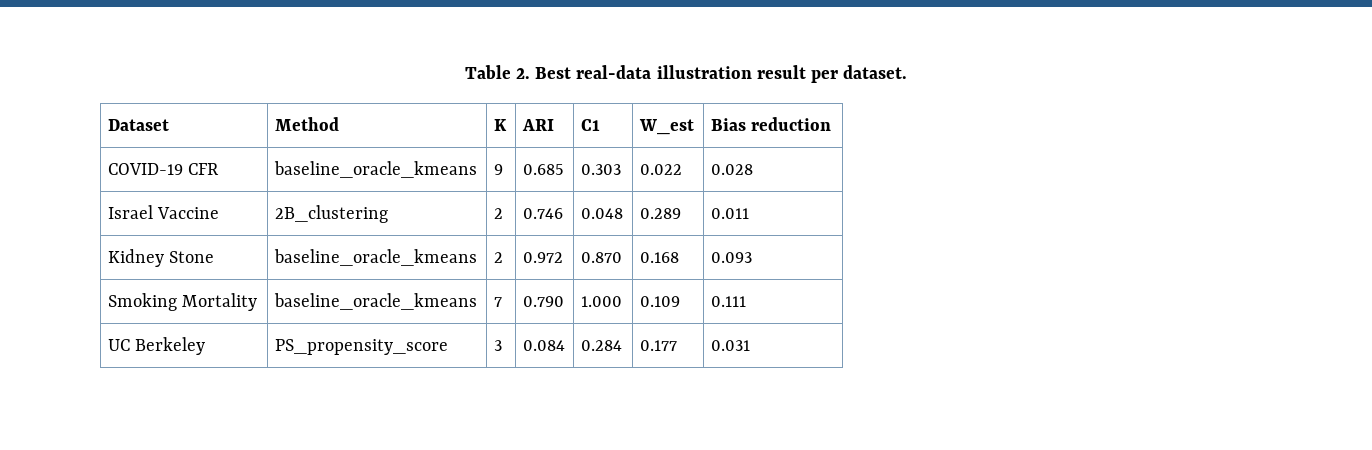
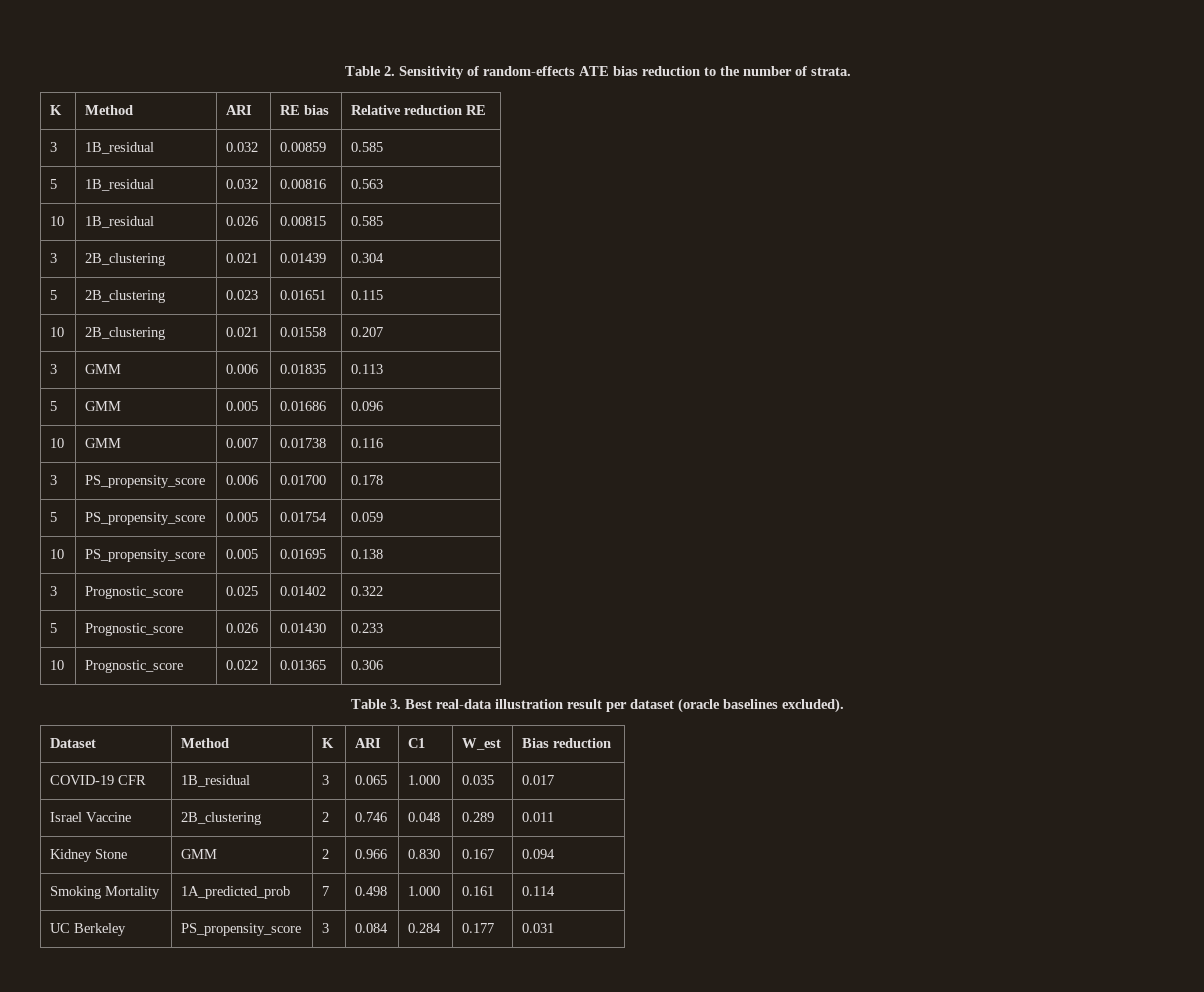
(530, 73) none -> [398,66,851,79] [50,105,63,115] [85,105,134,115] [226,105,253,115] [280,105,330,115] [351,105,487,115] [50,142,58,152] [85,142,155,154] [226,142,259,152] [280,142,327,152] [351,142,384,152] [50,179,58,189] [85,179,155,191] [226,179,259,189] [280,179,327,189] [351,179,384,189] [50,216,65,226] [85,216,155,228] [226,216,259,226] [280,216,327,226] [351,216,384,226] [50,253,58,263] [85,253,166,266] [226,253,259,263] [280,253,327,263] [351,253,385,263] [50,290,58,300] [85,290,166,303] [226,290,259,300] [280,290,327,300] [351,290,384,300] [50,327,65,337] [85,327,166,340] [226,327,259,337] [280,327,327,337] [351,327,384,337] [50,364,58,374] [85,364,122,374] [226,364,259,374] [280,364,327,374] [351,364,384,374] [50,401,58,411] [85,401,122,411] [226,401,259,411] [280,401,327,411] [351,401,384,411] [50,438,65,448] [85,438,122,448] [226,438,259,448] [280,438,327,448] [351,438,384,448] [50,475,58,485] [85,475,206,488] [226,475,259,485] [280,475,327,485] [351,475,384,485] [50,512,58,522] [85,512,206,525] [226,512,259,522] [280,512,328,522] [351,512,384,522] [50,549,65,559] [85,549,206,562] [226,549,259,559] [280,549,327,559] [351,549,384,559] [50,586,58,596] [85,586,184,599] [226,586,259,596] [280,586,327,596] [351,586,384,596] [50,623,58,633] [85,623,184,636] [226,623,259,633] [280,623,327,633] [351,623,384,633] [50,660,65,670] [85,660,184,673] [226,660,259,670] [280,660,327,670] [351,660,384,670] [351,699,401,709] Sensitivity of random-effects ATE bias reduction to the number of strata. // K | Method | ARI | RE bias | Relative reduction RE // 3 | 1B_residual | 0.032 | 0.00859 | 0.585 // 5 | 1B_residual | 0.032 | 0.00816 | 0.563 // 10 | 1B_residual | 0.026 | 0.00815 | 0.585 // 3 | 2B_clustering | 0.021 | 0.01439 | 0.304 // 5 | 2B_clustering | 0.023 | 0.01651 | 0.115 // 10 | 2B_clustering | 0.021 | 0.01558 | 0.207 // 3 | GMM | 0.006 | 0.01835 | 0.113 // 5 | GMM | 0.005 | 0.01686 | 0.096 // 10 | GMM | 0.007 | 0.01738 | 0.116 // 3 | PS_propensity_score | 0.006 | 0.01700 | 0.178 // 5 | PS_propensity_score | 0.005 | 0.01754 | 0.059 // 10 | PS_propensity_score | 0.005 | 0.01695 | 0.138 // 3 | Prognostic_score | 0.025 | 0.01402 | 0.322 // 5 | Prognostic_score | 0.026 | 0.01430 | 0.233 // 10 | Prognostic_score | 0.022 | 0.01365 | 0.306 // Table 3.
[843,65,908,79] dataset. -> [630,698,844,713] dataset (oracle baselines excluded).
[273,161,477,178] [493,164,503,175] [522,164,564,175] [580,164,621,175] [639,164,682,175] [710,164,753,175] baseline_oracle_kmeans | 9 | 0.685 | 0.303 | 0.022 | 0.028 -> [181,775,251,787] [322,775,330,785] [355,775,388,785] [408,775,441,785] [462,775,495,785] [522,775,555,785] 1B_residual | 3 | 0.065 | 1.000 | 0.035 | 0.017
[273,249,477,266] [493,252,503,263] [522,252,563,263] [580,252,622,263] [639,252,679,263] [710,252,752,263] baseline_oracle_kmeans | 2 | 0.972 | 0.870 | 0.168 | 0.093 -> [181,849,218,859] [322,849,330,859] [355,849,388,859] [408,849,441,859] [462,849,495,859] [522,849,556,859] GMM | 2 | 0.966 | 0.830 | 0.167 | 0.094
[273,293,477,310] baseline_oracle_kmeans -> [181,886,291,899] 1A_predicted_prob
[522,296,564,307] [580,296,622,307] [639,296,680,307] [710,296,746,307] 0.790 | 1.000 | 0.109 | 0.111 -> [355,886,388,896] [408,886,441,896] [462,886,495,896] [522,886,556,896] 0.498 | 1.000 | 0.161 | 0.114

